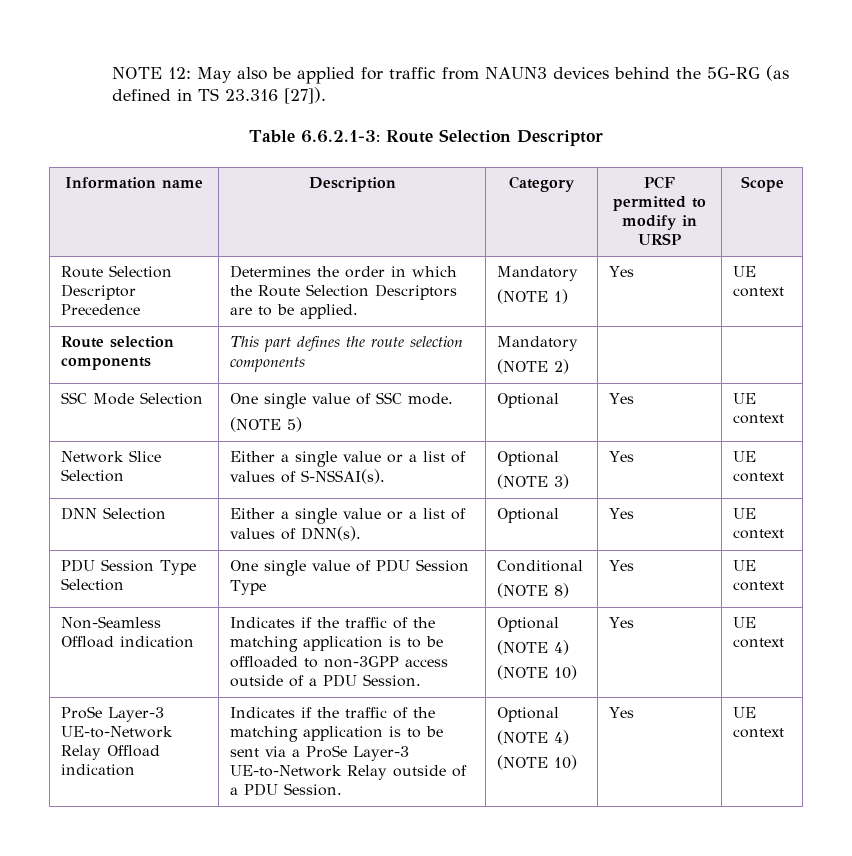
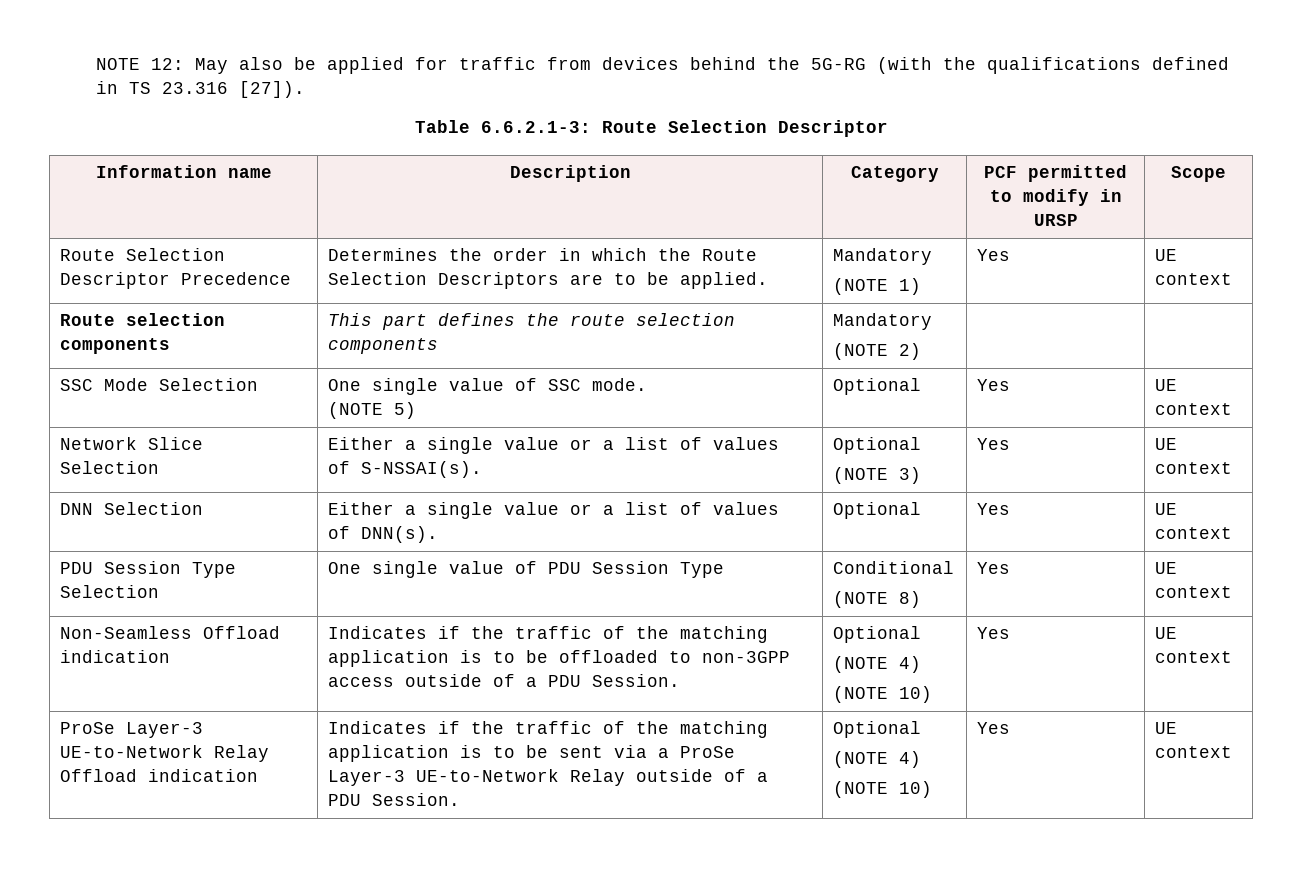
[484,67,547,79] NAUN3 -> (591, 63) none
[765,65,789,81] (as -> [876,57,1141,74] (with the qualifications

